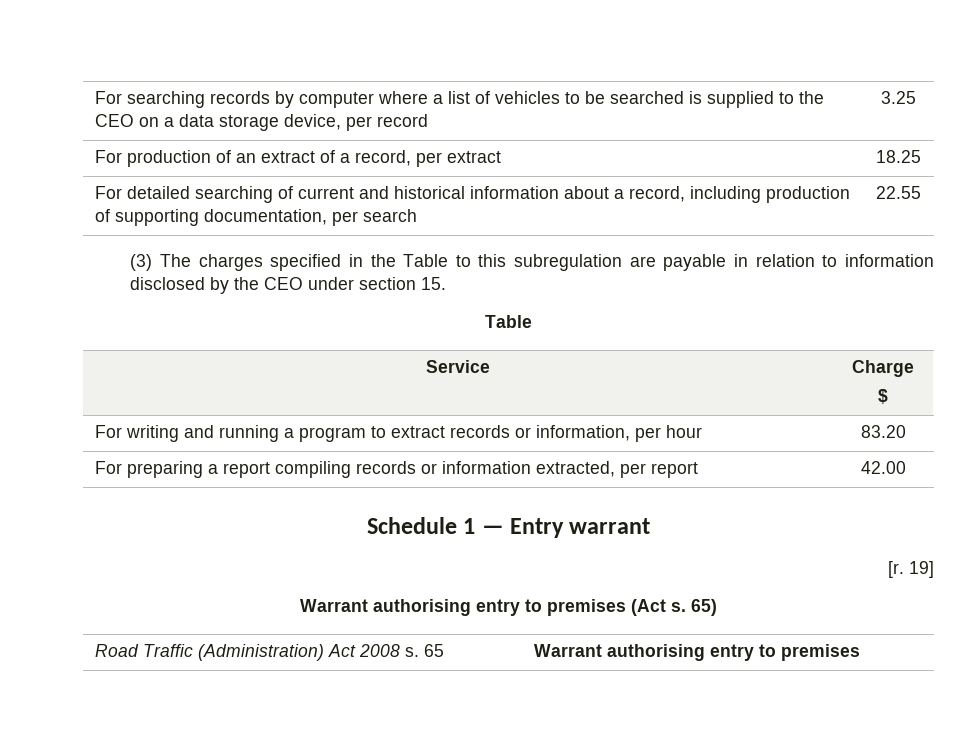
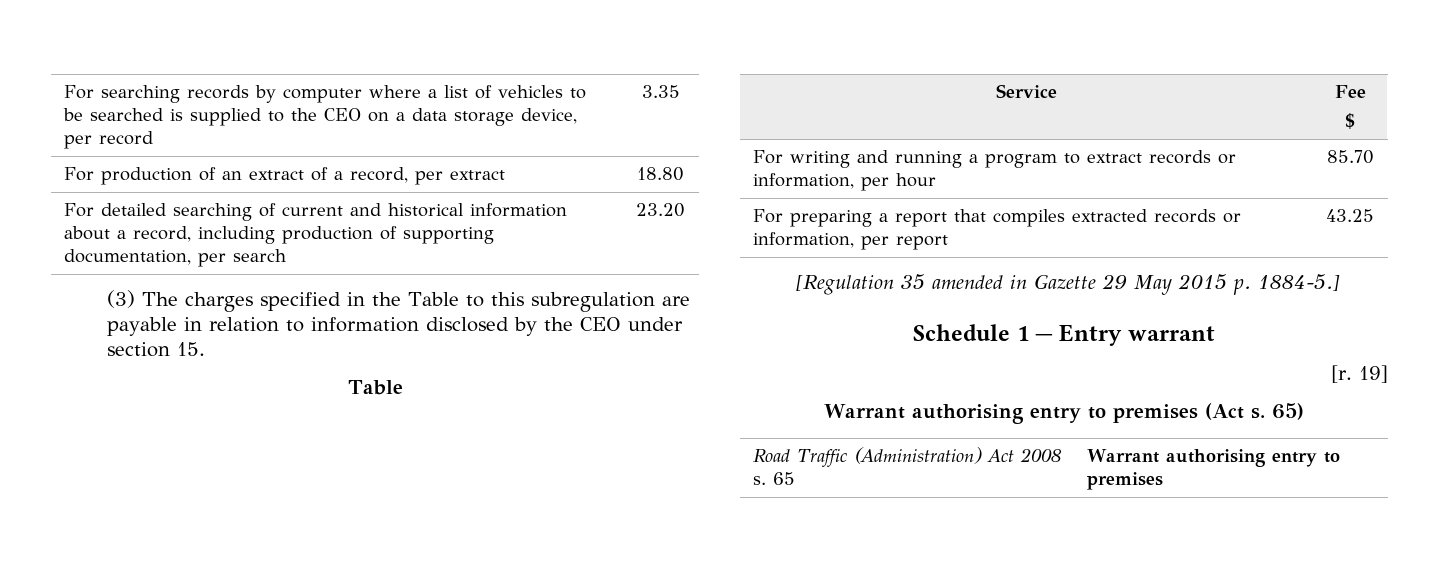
[881,91,916,104] 3.25 -> [641,85,680,98] 3.35
[876,150,921,163] 18.25 -> [637,167,684,181] 18.80
[876,186,921,199] 22.55 -> [636,203,685,217] 23.20
[852,360,914,377] Charge -> [1334,85,1366,98] Fee
[860,425,906,438] 83.20 -> [1326,150,1374,164] 85.70
[274,461,698,478] [860,461,906,474] compiling records or information extracted, per report | 42.00 -> [953,209,1241,227] [752,232,948,250] [1326,209,1374,222] [795,274,1340,295] that compiles extracted records or information, per report | 43.25 // [Regulation 35 amended in Gazette 29 May 2015 p. 1884-5.]

